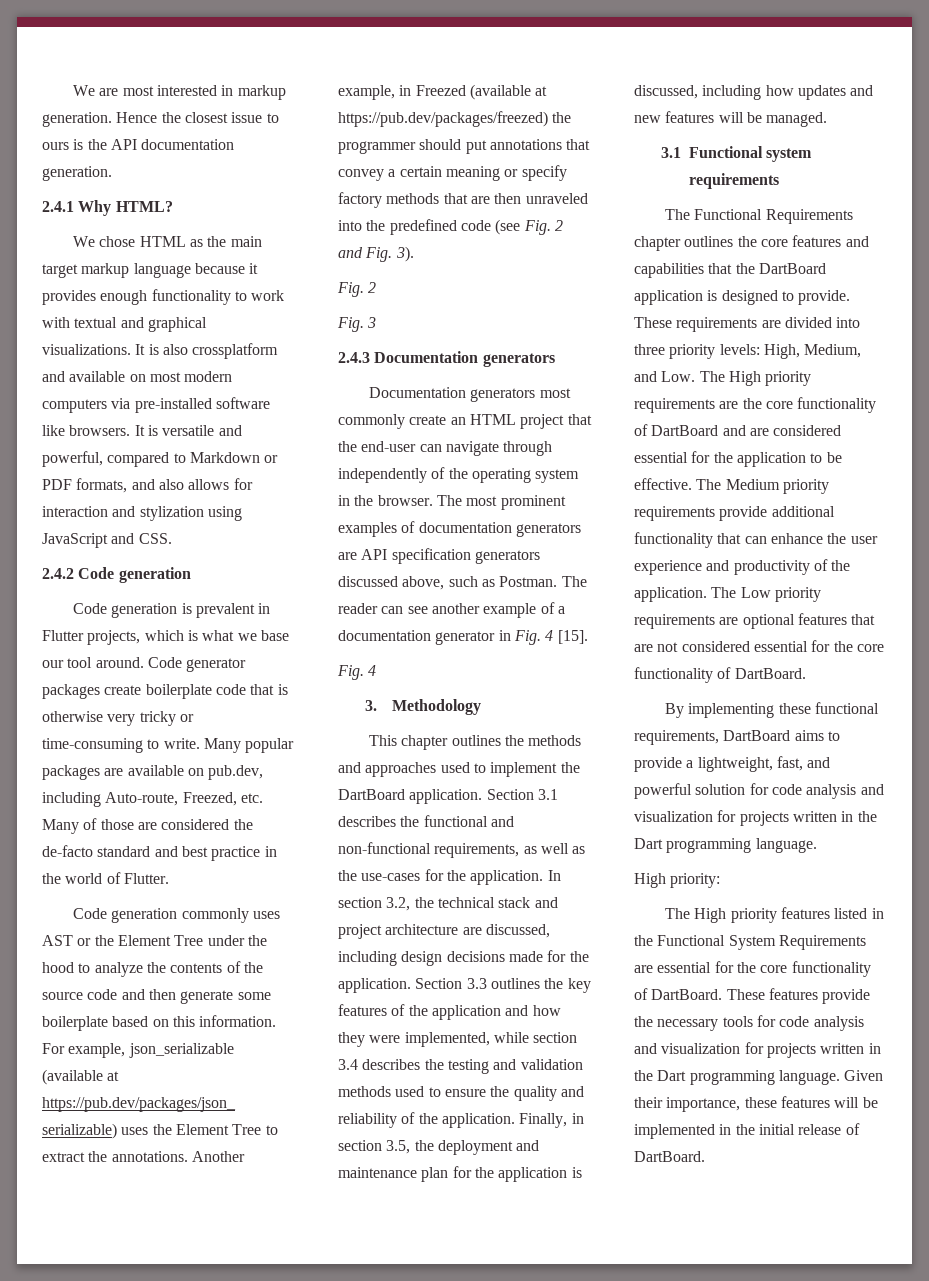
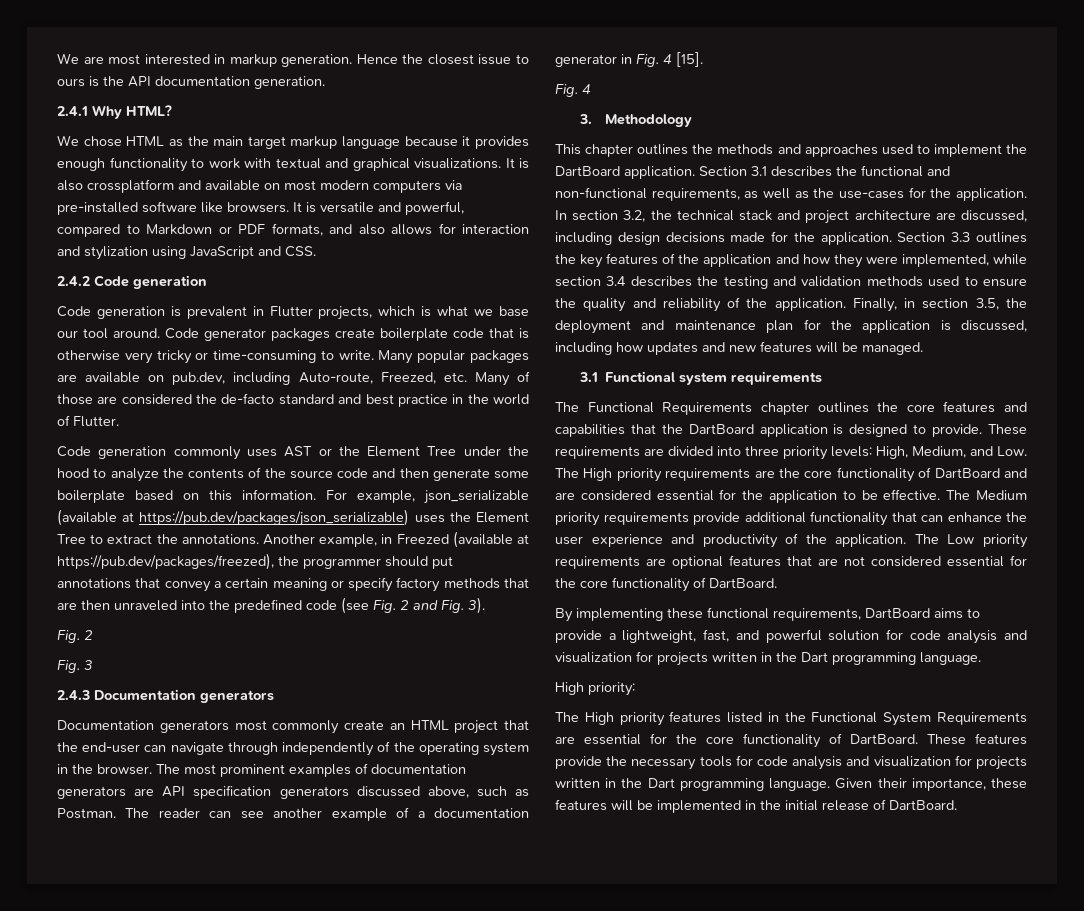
[338,111,548,127] https://pub.dev/packages/freezed) -> [57,553,274,570] https://pub.dev/packages/freezed),

